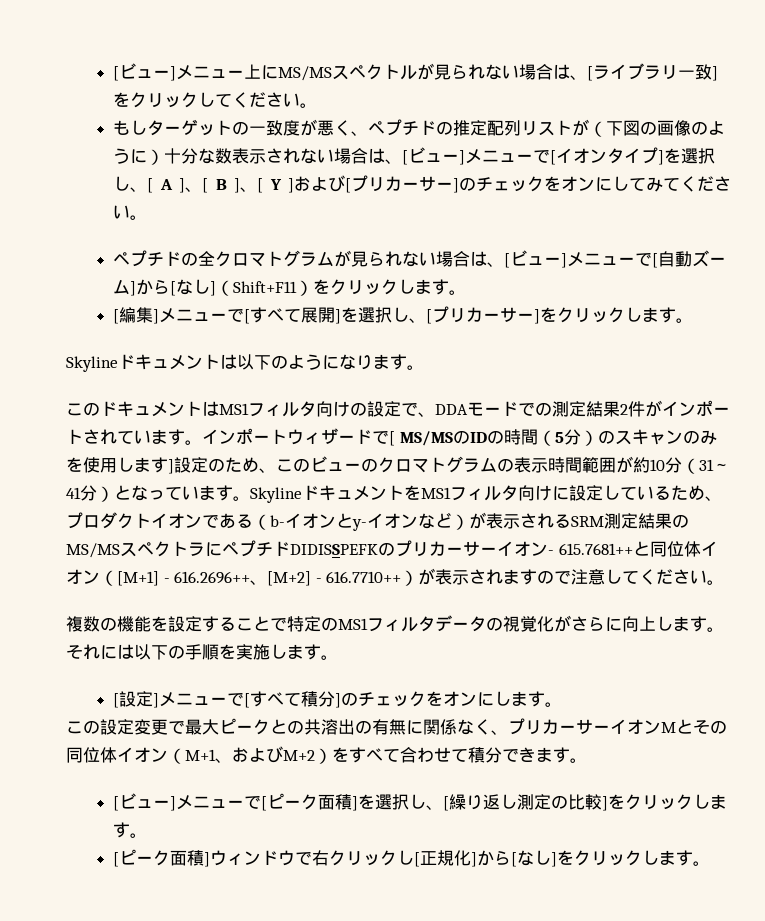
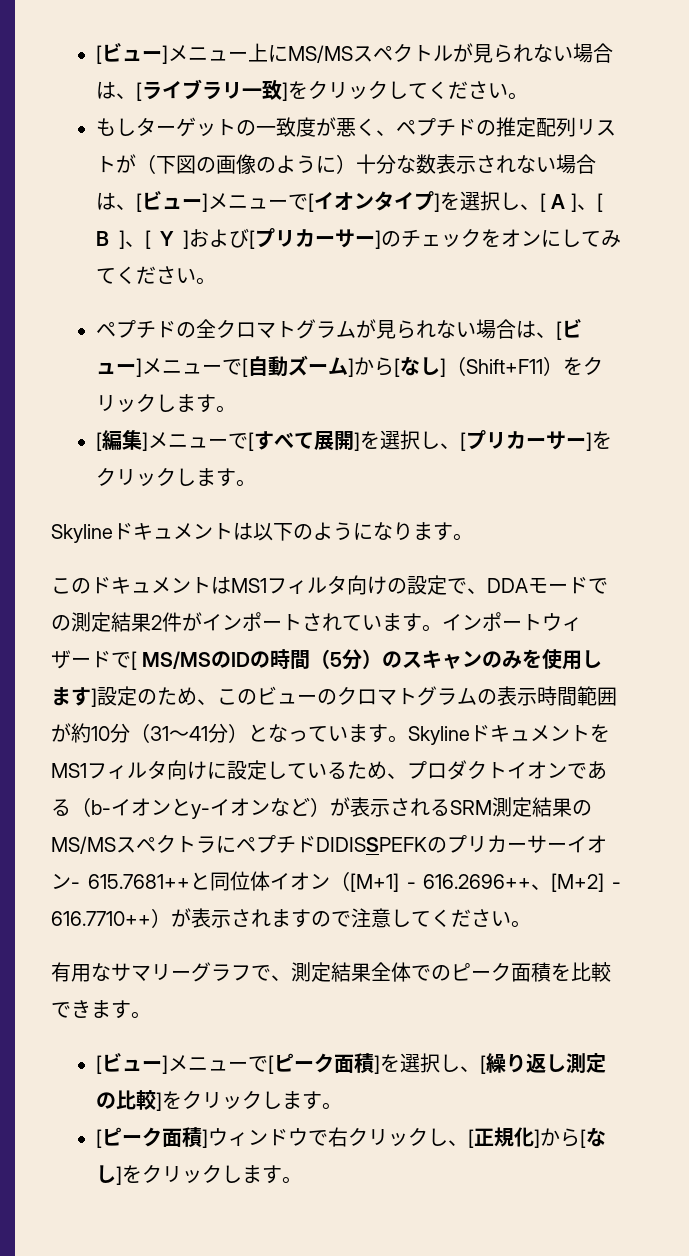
[66,615,724,632] [66,644,338,660] [113,691,563,708] [66,718,727,735] [66,746,502,764] 複数の機能を設定することで特定のMS1フィルタデータの視覚化がさらに向上します。それには以下の手順を実施します。 // [設定]メニューで[すべて積分]のチェックをオンにします。 // この設定変更で最大ピークとの共溶出の有無に関係なく、プリカーサーイオンMとその同位体イオン（M+1、およびM+2）をすべて合わせて積分 -> [51,962,611,982] 有用なサマリーグラフで、測定結果全体でのピーク面積を比較
(415, 857) none -> [447,1140,468,1146] 、

